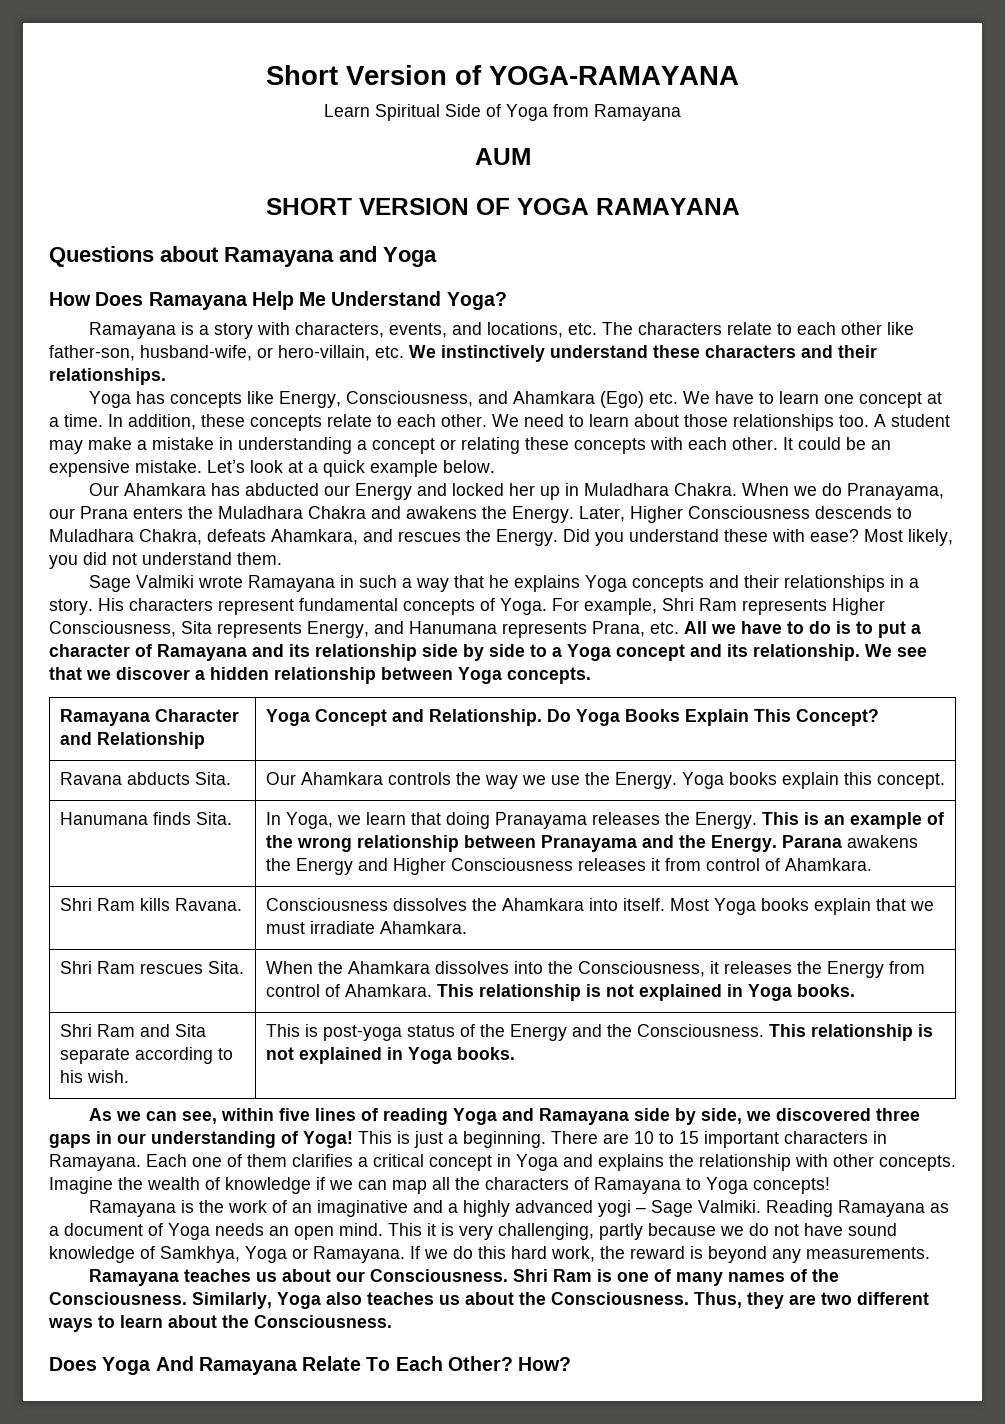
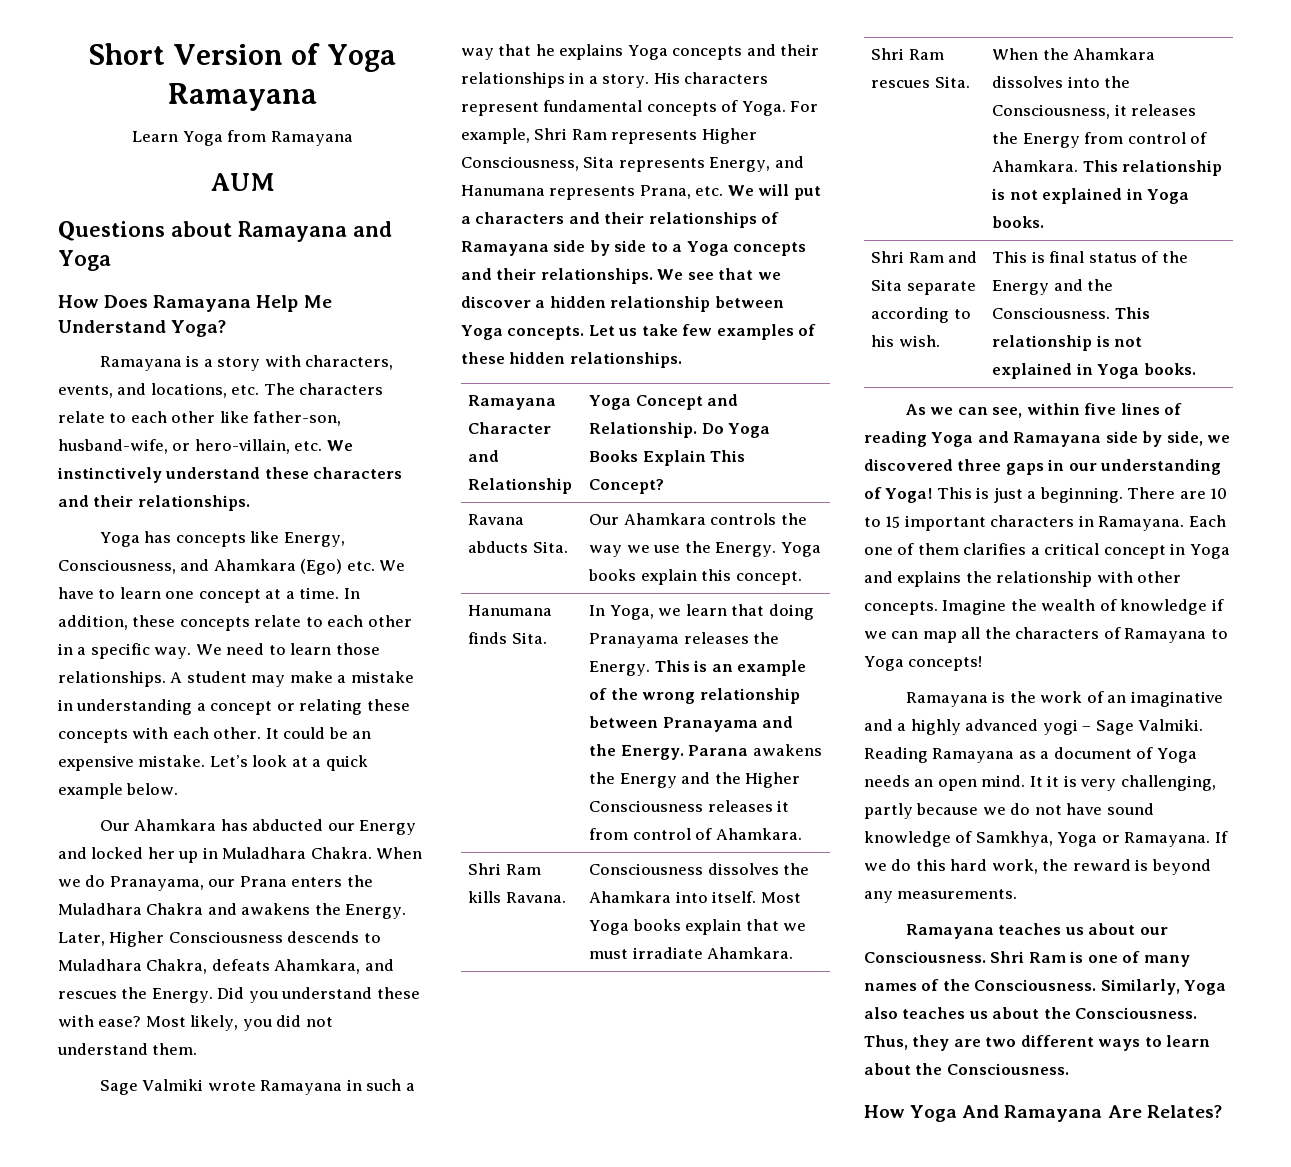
[489,66,739,85] YOGA-RAMAYANA -> [327,44,397,72] [168,83,317,111] Yoga Ramayana
[375,104,501,121] Spiritual Side of -> (179, 136) none
[265,198,740,215] // SHORT VERSION OF YOGA RAMAYANA -> (275, 182) none
[441,414,869,431] other. We need to learn about those relationships too. -> [367,615,412,627] [58,643,380,659] [58,671,166,687] other in a specific way. We need to learn those relationships.
[684,621,921,638] [49,644,417,661] All we have to do is to put a character of Ramayana and its relationship -> [727,184,821,200] [461,212,780,228] [461,241,549,256] We will put a characters and their relationships of Ramayana
[616,644,860,661] concept and its relationship. -> [733,242,807,256] [461,268,653,284] concepts and their relationships.
(591, 675) none -> [588,324,817,340] [461,352,682,368] Let us take few examples of these hidden relationships.
(388, 864) none -> [714,772,741,784] the
[322,1025,402,1041] post-yoga -> [1049,251,1085,263] final
[388,1223,422,1236] This -> [1029,776,1043,787] It
[49,1357,97,1371] Does -> [864,1105,905,1118] How
[302,1356,572,1371] Relate To Each Other? How? -> [1107,1105,1222,1118] Are Relates?

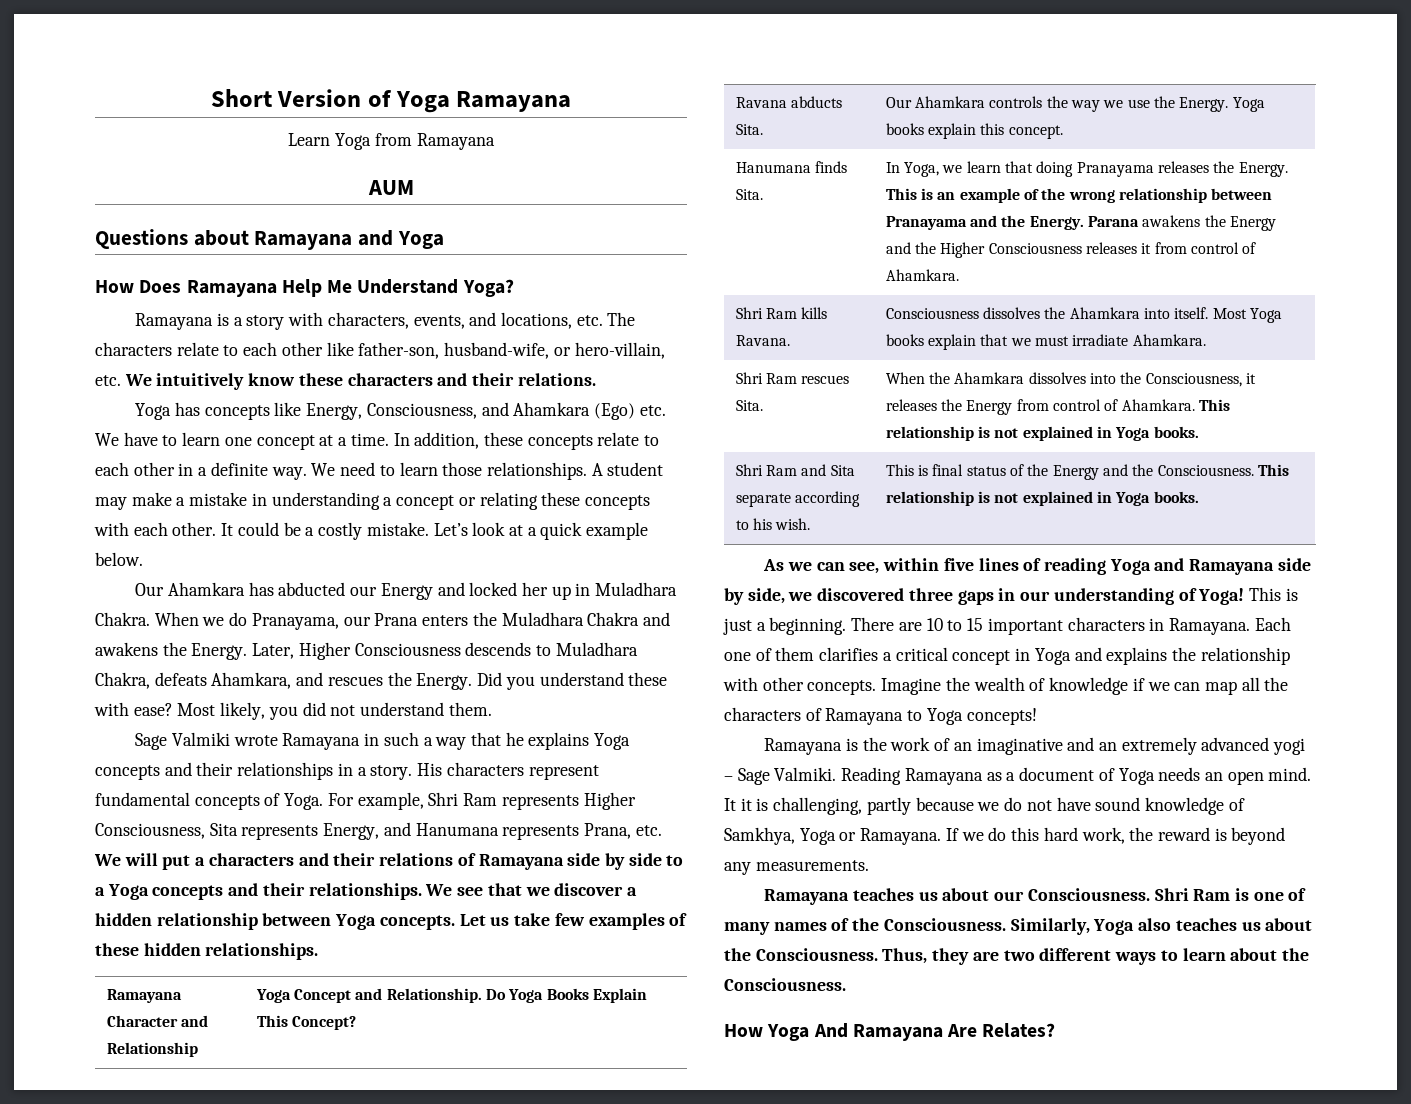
[57,467,261,483] instinctively understand -> [156,373,296,390] intuitively know
[137,495,250,511] relationships. -> [517,373,596,386] relations.
[90,643,150,659] specific -> [210,462,268,476] definite
[352,731,372,739] [58,755,134,771] an expensive -> [305,522,363,540] a costly
[648,212,757,228] relationships -> [379,853,454,866] relations
[897,719,961,735] a highly -> [1098,737,1197,755] an extremely
[1080,779,1117,791] very -> (769, 804) none

